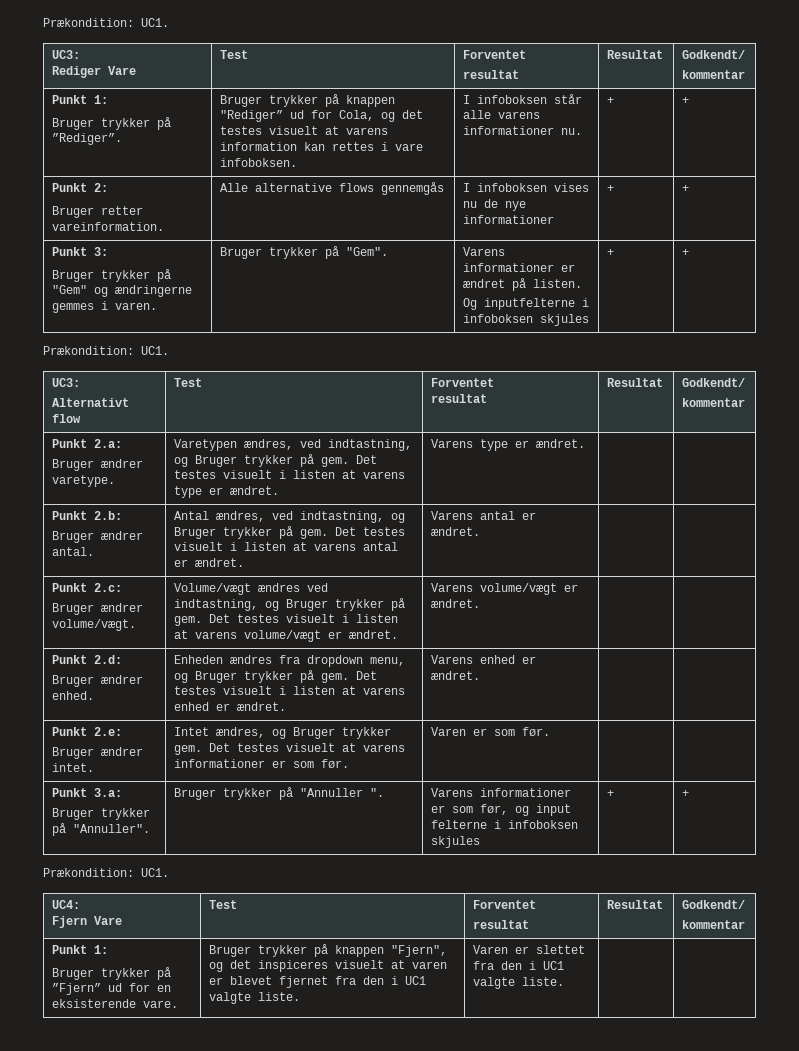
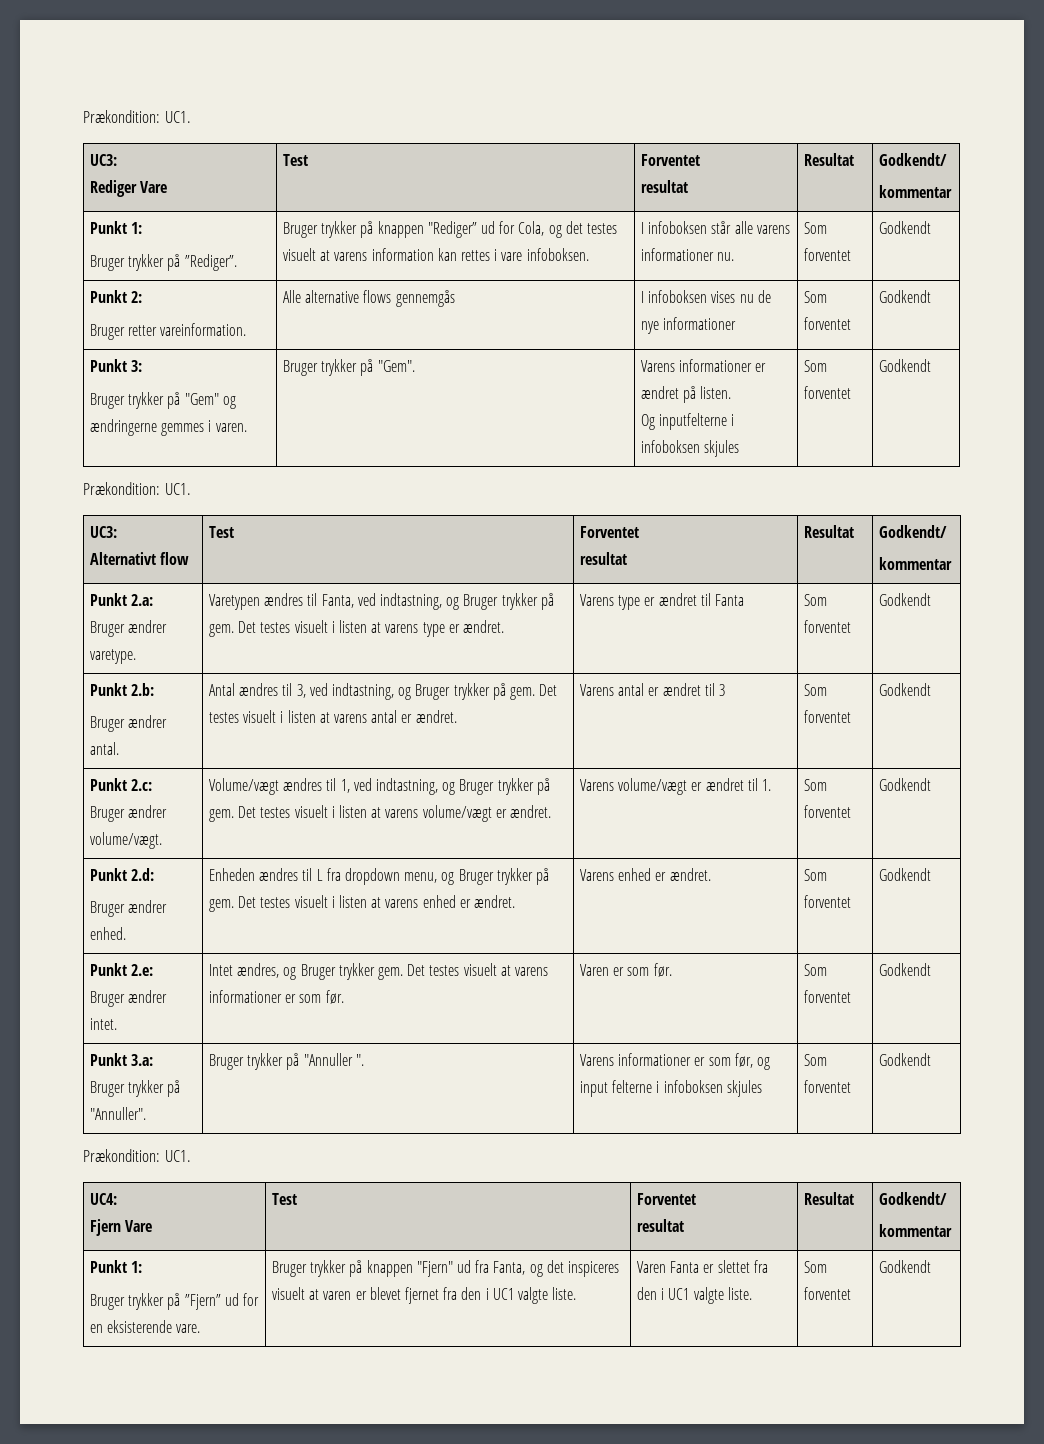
[606,97,614,104] [681,97,689,104] + | + -> [804,222,828,234] [804,248,852,261] [879,221,932,234] Som forventet | Godkendt
[606,185,614,192] [681,185,689,192] + | + -> [804,291,828,303] [804,317,852,330] [879,290,932,303] Som forventet | Godkendt
[606,249,614,256] [681,249,689,256] + | + -> [804,360,828,372] [804,386,852,399] [879,359,932,372] Som forventet | Godkendt
[243,439,293,450] ændres, -> [264,593,354,608] ændres til Fanta,
[535,439,585,448] ændret. | | -> [658,593,745,606] [804,594,828,606] [804,620,852,633] [879,593,932,606] ændret til Fanta | Som forventet | Godkendt
[215,511,265,522] ændres, -> [239,683,306,698] ændres til 3,
[430,527,480,536] ændret. | | -> [662,683,726,696] [804,684,828,696] [804,710,852,723] [879,683,932,696] ændret til 3 | Som forventet | Godkendt
(300, 587) none -> [326,778,350,793] til 1,
[430,599,480,608] ændret. | | -> [705,778,772,791] [804,779,828,791] [804,805,852,818] [879,778,932,791] ændret til 1. | Som forventet | Godkendt
(272, 659) none -> [302,868,323,881] til L
(480, 675) | -> [804,869,828,881] [804,895,852,908] [879,868,932,881] Som forventet | Godkendt
(550, 731) | -> [804,964,828,976] [804,990,852,1003] [879,963,932,976] Som forventet | Godkendt
[606,790,614,797] [681,790,689,797] + | + -> [804,1054,828,1066] [804,1080,852,1093] [879,1053,932,1066] Som forventet | Godkendt
[390,945,447,957] "Fjern", -> [416,1260,526,1277] "Fjern" ud fra Fanta,
(508, 949) none -> [670,1261,700,1273] Fanta
(564, 981) | -> [804,1261,828,1273] [804,1287,852,1300] [879,1260,932,1273] Som forventet | Godkendt

